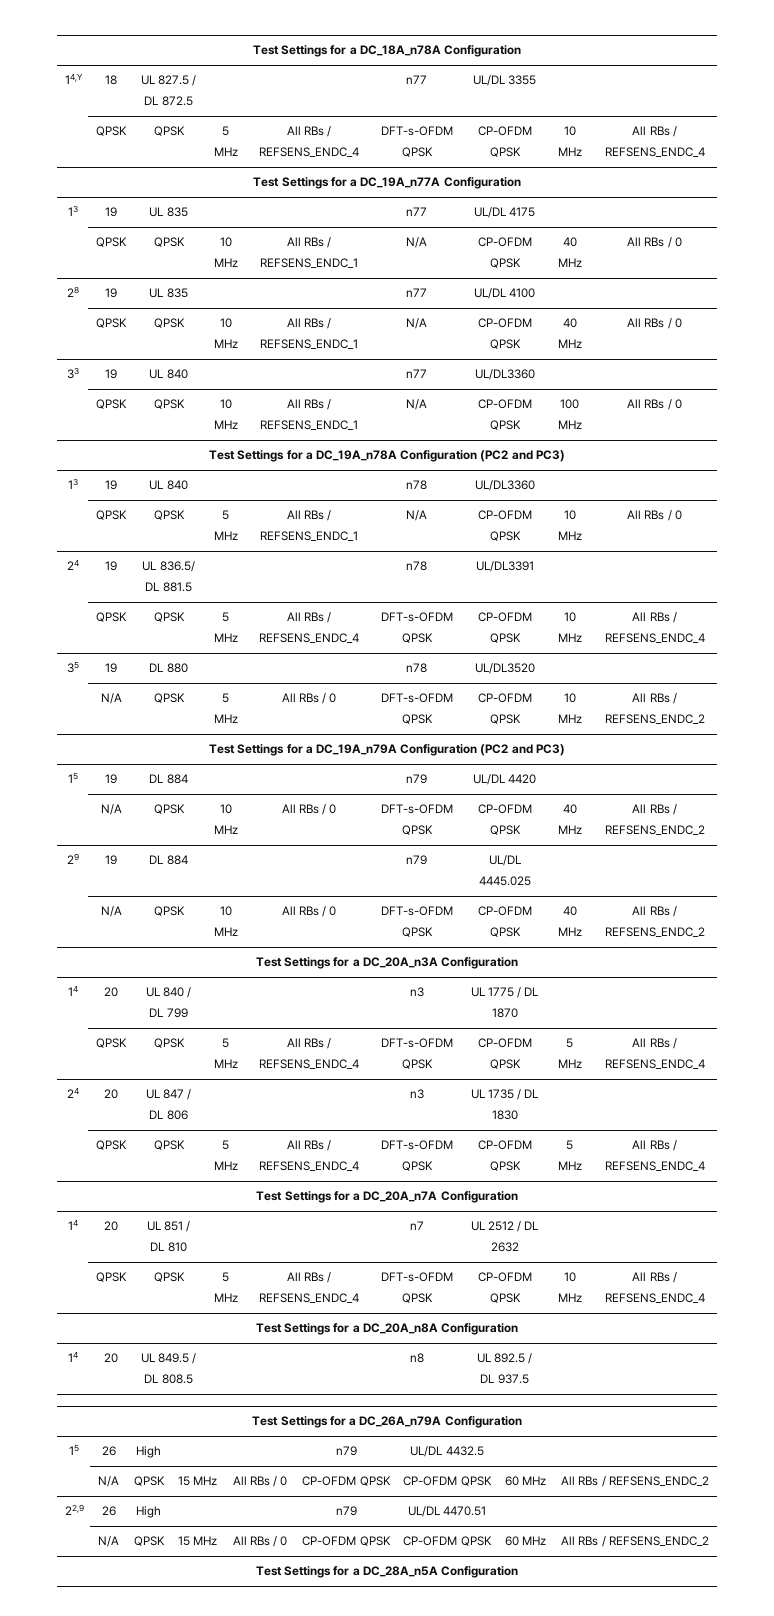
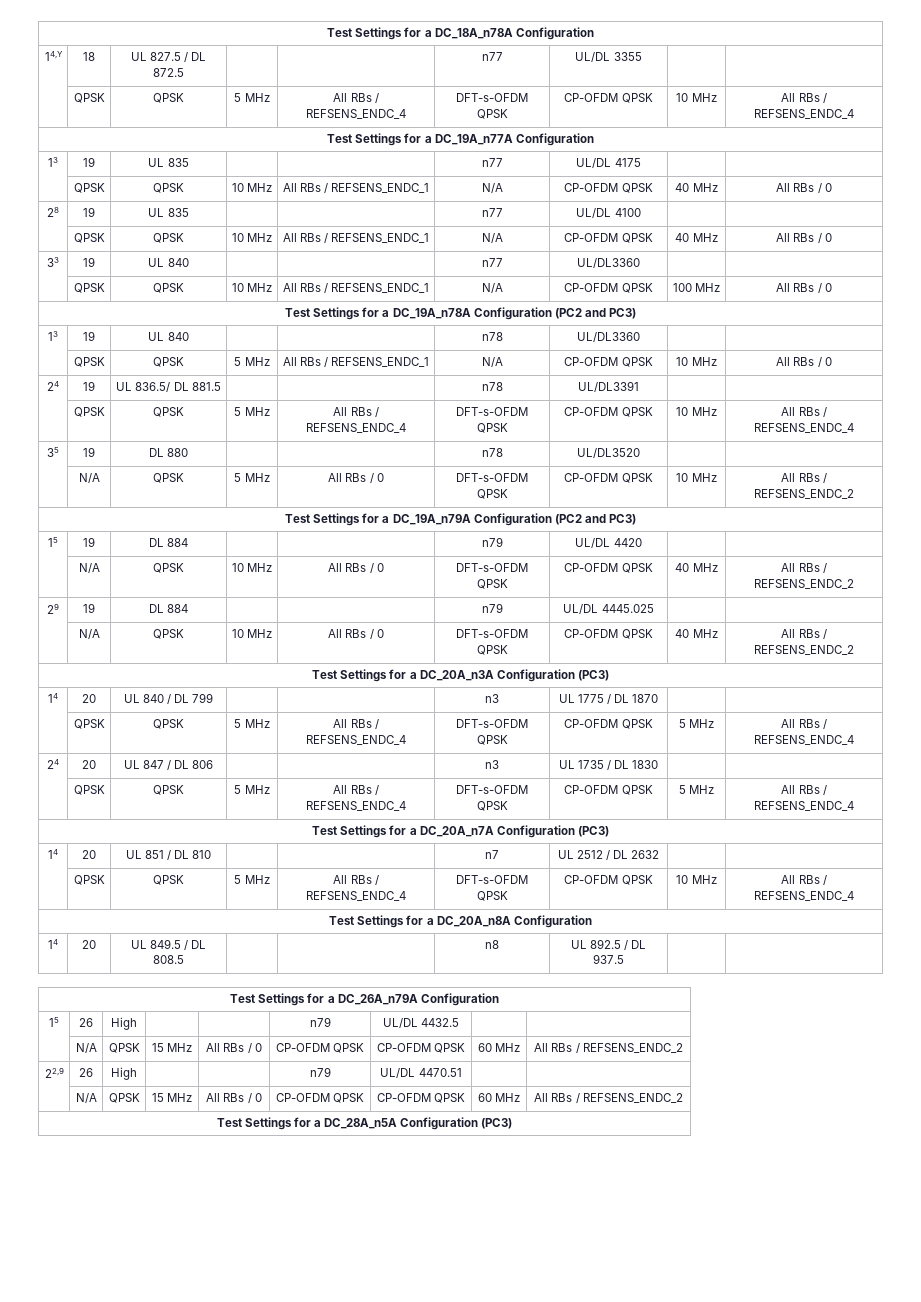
(519, 963) none -> [577,670,609,681] (PC3)
(518, 1197) none -> [577,826,609,837] (PC3)
(519, 1572) none -> [481,1118,513,1129] (PC3)

